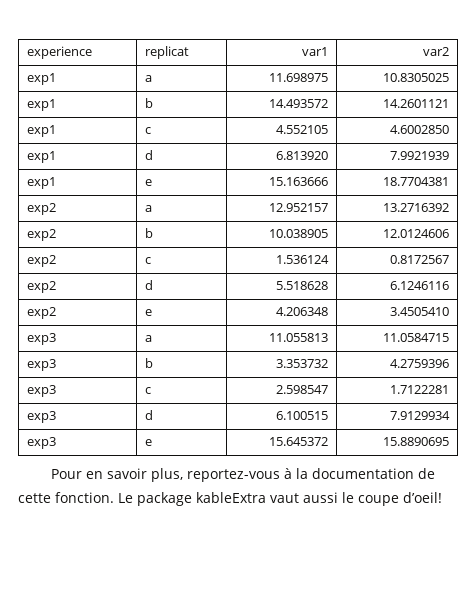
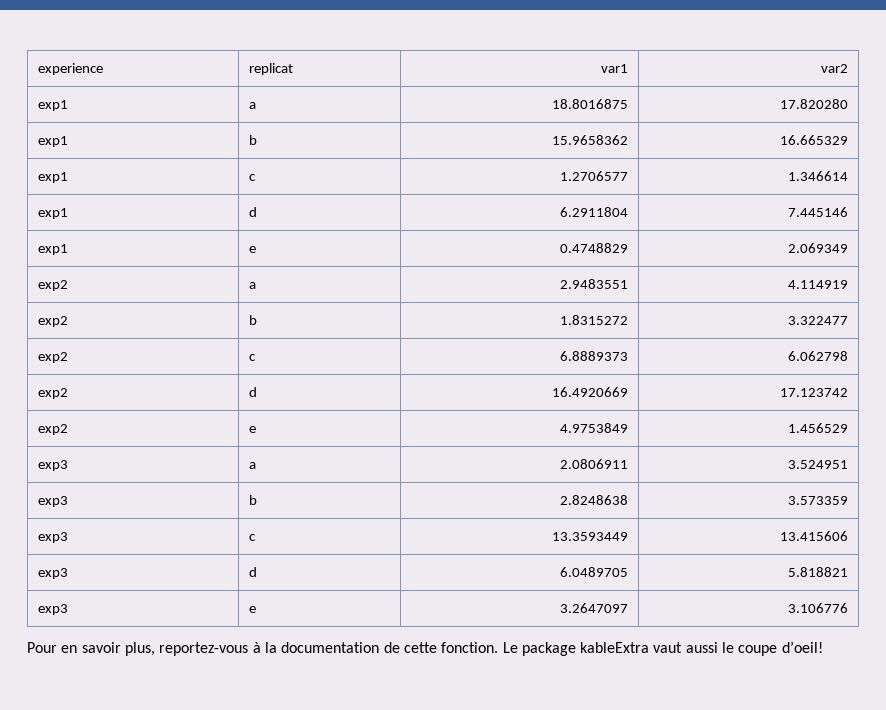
[268,73,328,82] [382,73,449,82] 11.698975 | 10.8305025 -> [551,99,628,109] [779,99,848,109] 18.8016875 | 17.820280
[268,99,328,108] [382,99,449,108] 14.493572 | 14.2601121 -> [551,135,628,145] [779,135,848,145] 15.9658362 | 16.665329
[275,125,328,134] [389,125,449,134] 4.552105 | 4.6002850 -> [559,171,628,181] [787,171,848,181] 1.2706577 | 1.346614
[275,151,328,160] [389,151,449,160] 6.813920 | 7.9921939 -> [559,207,628,217] [787,207,848,217] 6.2911804 | 7.445146
[268,177,328,186] [382,177,449,186] 15.163666 | 18.7704381 -> [559,243,628,253] [787,243,848,253] 0.4748829 | 2.069349
[268,203,328,212] [382,203,449,212] 12.952157 | 13.2716392 -> [559,279,628,289] [787,280,848,289] 2.9483551 | 4.114919
[268,229,328,238] [382,229,449,238] 10.038905 | 12.0124606 -> [559,315,628,325] [787,316,848,325] 1.8315272 | 3.322477
[275,255,329,264] [389,255,449,264] 1.536124 | 0.8172567 -> [559,351,628,361] [787,351,848,361] 6.8889373 | 6.062798
[275,281,328,290] [389,281,449,290] 5.518628 | 6.1246116 -> [551,387,628,397] [779,388,848,397] 16.4920669 | 17.123742
[275,307,328,316] [389,307,449,316] 4.206348 | 3.4505410 -> [559,423,628,433] [787,423,848,433] 4.9753849 | 1.456529
[268,333,328,342] [382,333,449,342] 11.055813 | 11.0584715 -> [559,459,628,469] [787,460,848,469] 2.0806911 | 3.524951
[275,359,328,368] [389,359,449,368] 3.353732 | 4.2759396 -> [559,495,628,505] [787,496,848,505] 2.8248638 | 3.573359
[275,385,328,394] [389,385,449,394] 2.598547 | 1.7122281 -> [551,532,628,541] [779,531,848,541] 13.3593449 | 13.415606
[275,411,328,420] [389,411,450,420] 6.100515 | 7.9129934 -> [559,567,628,577] [787,567,848,577] 6.0489705 | 5.818821
[268,437,328,446] [382,437,449,446] 15.645372 | 15.8890695 -> [559,603,628,613] [787,603,848,613] 3.2647097 | 3.106776

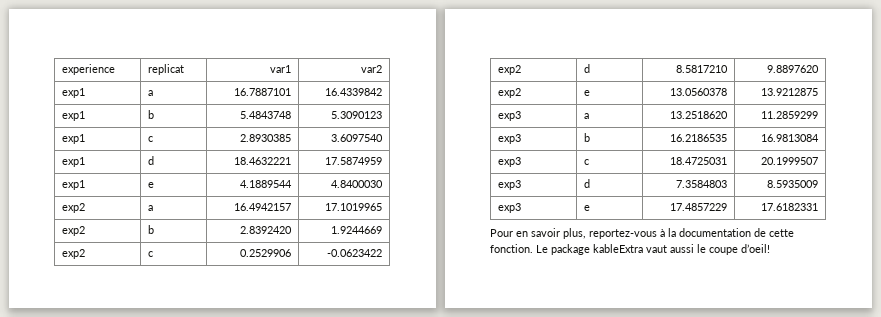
[551,99,628,109] [779,99,848,109] 18.8016875 | 17.820280 -> [234,88,292,96] [325,88,383,96] 16.7887101 | 16.4339842
[551,135,628,145] [779,135,848,145] 15.9658362 | 16.665329 -> [240,111,292,119] [331,111,383,119] 5.4843748 | 5.3090123
[559,171,628,181] [787,171,848,181] 1.2706577 | 1.346614 -> [240,134,292,142] [331,134,384,142] 2.8930385 | 3.6097540
[559,207,628,217] [787,207,848,217] 6.2911804 | 7.445146 -> [234,157,292,165] [325,157,383,165] 18.4632221 | 17.5874959
[559,243,628,253] [787,243,848,253] 0.4748829 | 2.069349 -> [240,180,293,188] [331,180,384,188] 4.1889544 | 4.8400030
[559,279,628,289] [787,280,848,289] 2.9483551 | 4.114919 -> [234,203,292,211] [325,203,383,211] 16.4942157 | 17.1019965
[559,315,628,325] [787,316,848,325] 1.8315272 | 3.322477 -> [240,226,293,234] [331,226,383,234] 2.8392420 | 1.9244669
[559,351,628,361] [787,351,848,361] 6.8889373 | 6.062798 -> [240,249,292,257] [327,249,383,257] 0.2529906 | -0.0623422
[551,387,628,397] [779,388,848,397] 16.4920669 | 17.123742 -> [676,65,729,73] [767,65,820,73] 8.5817210 | 9.8897620
[559,423,628,433] [787,423,848,433] 4.9753849 | 1.456529 -> [670,88,728,96] [761,88,819,96] 13.0560378 | 13.9212875
[559,459,628,469] [787,460,848,469] 2.0806911 | 3.524951 -> [670,111,729,119] [761,111,819,119] 13.2518620 | 11.2859299
[559,495,628,505] [787,496,848,505] 2.8248638 | 3.573359 -> [670,134,728,142] [761,134,820,142] 16.2186535 | 16.9813084
[551,532,628,541] [779,531,848,541] 13.3593449 | 13.415606 -> [670,157,728,165] [761,157,819,165] 18.4725031 | 20.1999507
[559,567,628,577] [787,567,848,577] 6.0489705 | 5.818821 -> [676,180,728,188] [767,180,819,188] 7.3584803 | 8.5935009
[559,603,628,613] [787,603,848,613] 3.2647097 | 3.106776 -> [670,203,728,211] [761,203,819,211] 17.4857229 | 17.6182331

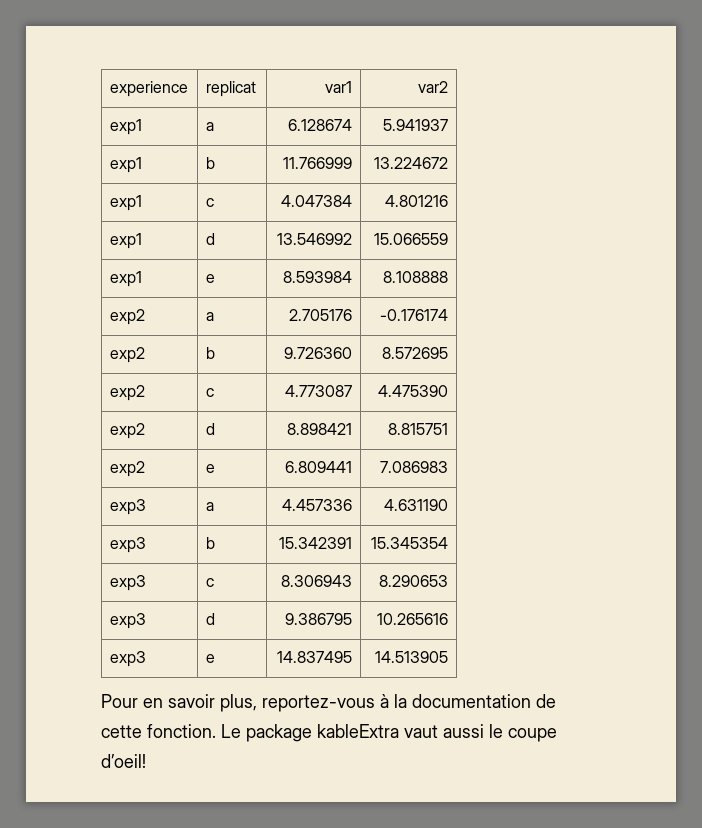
[234,88,292,96] [325,88,383,96] 16.7887101 | 16.4339842 -> [288,119,353,131] [383,119,449,131] 6.128674 | 5.941937
[240,111,292,119] [331,111,383,119] 5.4843748 | 5.3090123 -> [283,157,353,169] [374,157,449,169] 11.766999 | 13.224672
[240,134,292,142] [331,134,384,142] 2.8930385 | 3.6097540 -> [281,195,353,207] [385,195,449,207] 4.047384 | 4.801216
[234,157,292,165] [325,157,383,165] 18.4632221 | 17.5874959 -> [277,233,353,245] [374,233,449,245] 13.546992 | 15.066559
[240,180,293,188] [331,180,384,188] 4.1889544 | 4.8400030 -> [283,271,353,283] [383,271,449,283] 8.593984 | 8.108888
[234,203,292,211] [325,203,383,211] 16.4942157 | 17.1019965 -> [289,309,353,321] [380,309,449,321] 2.705176 | -0.176174
[240,226,293,234] [331,226,383,234] 2.8392420 | 1.9244669 -> [284,347,353,359] [382,347,449,359] 9.726360 | 8.572695
[240,249,292,257] [327,249,383,257] 0.2529906 | -0.0623422 -> [285,385,353,397] [378,385,449,397] 4.773087 | 4.475390
[676,65,729,73] [767,65,820,73] 8.5817210 | 9.8897620 -> [287,423,353,435] [388,423,449,435] 8.898421 | 8.815751
[670,88,728,96] [761,88,819,96] 13.0560378 | 13.9212875 -> [285,461,353,473] [380,461,449,473] 6.809441 | 7.086983
[670,111,729,119] [761,111,819,119] 13.2518620 | 11.2859299 -> [282,499,353,511] [384,499,449,511] 4.457336 | 4.631190
[670,134,728,142] [761,134,820,142] 16.2186535 | 16.9813084 -> [279,537,353,549] [371,537,449,549] 15.342391 | 15.345354
[670,157,728,165] [761,157,819,165] 18.4725031 | 20.1999507 -> [281,575,353,587] [379,575,449,587] 8.306943 | 8.290653
[676,180,728,188] [767,180,819,188] 7.3584803 | 8.5935009 -> [285,613,353,625] [377,613,449,625] 9.386795 | 10.265616
[670,203,728,211] [761,203,819,211] 17.4857229 | 17.6182331 -> [277,651,353,663] [375,651,449,663] 14.837495 | 14.513905

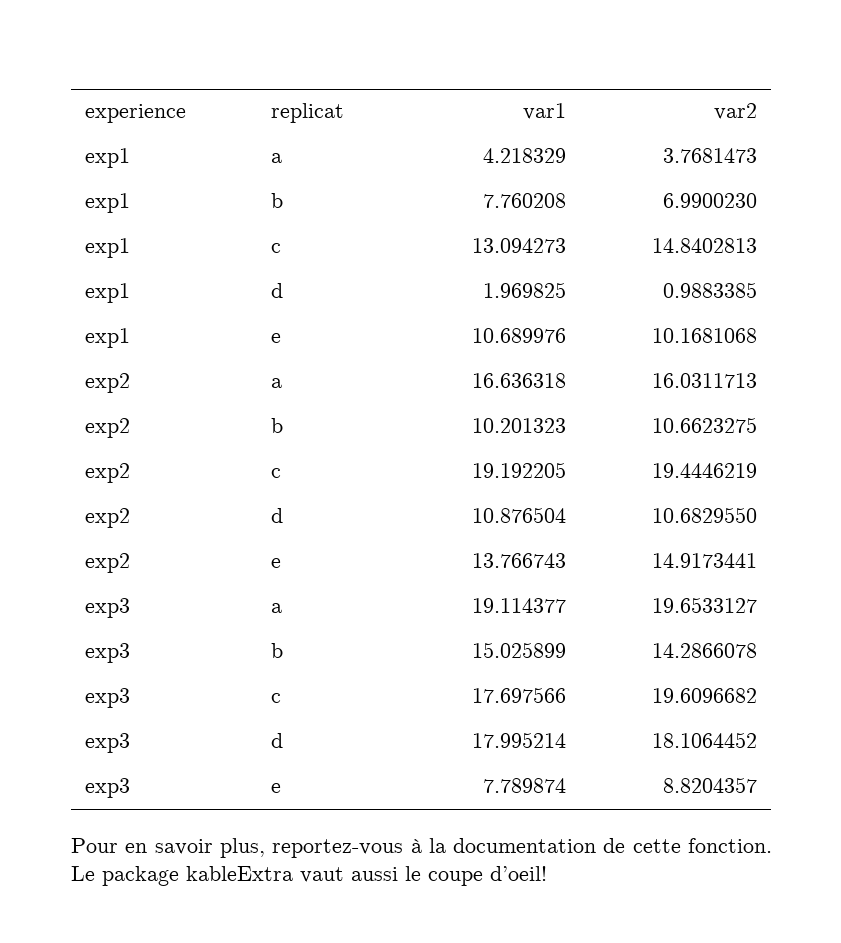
[288,119,353,131] [383,119,449,131] 6.128674 | 5.941937 -> [482,148,566,163] [662,148,757,163] 4.218329 | 3.7681473
[283,157,353,169] [374,157,449,169] 11.766999 | 13.224672 -> [482,193,566,208] [662,193,757,208] 7.760208 | 6.9900230
[281,195,353,207] [385,195,449,207] 4.047384 | 4.801216 -> [471,238,566,253] [651,238,757,253] 13.094273 | 14.8402813
[277,233,353,245] [374,233,449,245] 13.546992 | 15.066559 -> [482,282,566,298] [662,282,757,298] 1.969825 | 0.9883385
[283,271,353,283] [383,271,449,283] 8.593984 | 8.108888 -> [471,328,566,343] [651,328,757,343] 10.689976 | 10.1681068
[289,309,353,321] [380,309,449,321] 2.705176 | -0.176174 -> [471,373,566,388] [651,373,757,388] 16.636318 | 16.0311713
[284,347,353,359] [382,347,449,359] 9.726360 | 8.572695 -> [471,418,566,433] [651,417,757,433] 10.201323 | 10.6623275
[285,385,353,397] [378,385,449,397] 4.773087 | 4.475390 -> [471,462,566,478] [651,463,757,478] 19.192205 | 19.4446219
[287,423,353,435] [388,423,449,435] 8.898421 | 8.815751 -> [471,507,566,523] [651,507,757,523] 10.876504 | 10.6829550
[285,461,353,473] [380,461,449,473] 6.809441 | 7.086983 -> [471,553,566,568] [651,553,757,568] 13.766743 | 14.9173441
[282,499,353,511] [384,499,449,511] 4.457336 | 4.631190 -> [471,598,566,613] [651,597,757,613] 19.114377 | 19.6533127
[279,537,353,549] [371,537,449,549] 15.342391 | 15.345354 -> [471,642,566,658] [651,643,757,658] 15.025899 | 14.2866078
[281,575,353,587] [379,575,449,587] 8.306943 | 8.290653 -> [471,687,566,703] [651,688,757,703] 17.697566 | 19.6096682
[285,613,353,625] [377,613,449,625] 9.386795 | 10.265616 -> [471,732,566,748] [651,732,757,748] 17.995214 | 18.1064452
[277,651,353,663] [375,651,449,663] 14.837495 | 14.513905 -> [482,778,566,793] [662,777,757,793] 7.789874 | 8.8204357

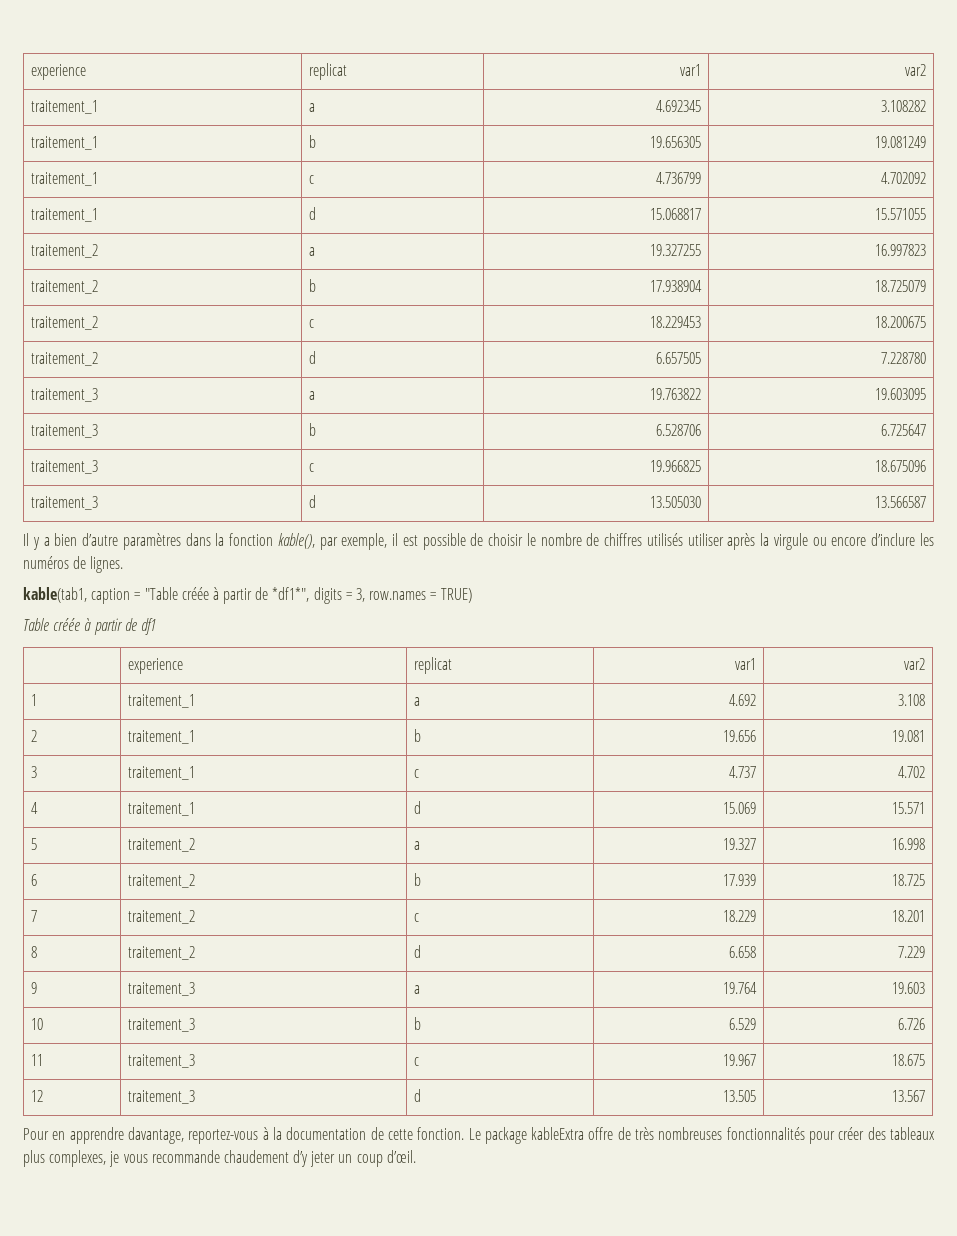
[85,104,187,123] [271,103,345,123] [522,103,566,120] [713,103,757,120] [85,148,131,168] [271,153,283,163] [482,148,566,163] [662,148,757,163] [85,193,131,213] [271,193,284,208] [482,193,566,208] [662,193,757,208] [85,238,131,258] [271,243,282,253] [471,238,566,253] [651,238,757,253] [85,283,131,303] [271,283,284,298] [482,282,566,298] [662,282,757,298] [85,328,131,348] [271,333,282,343] [471,328,566,343] [651,328,757,343] [85,373,131,393] [271,378,283,388] [471,373,566,388] [651,373,757,388] [85,418,131,438] [271,418,284,433] [471,418,566,433] [651,417,757,433] [85,463,131,483] [271,468,282,478] [471,462,566,478] [651,463,757,478] [85,508,131,528] [271,508,284,523] [471,507,566,523] [651,507,757,523] [85,553,131,573] [271,558,282,568] [471,553,566,568] [651,553,757,568] [85,598,131,618] [271,603,283,613] [471,598,566,613] [651,597,757,613] [85,643,131,663] [271,643,284,658] [471,642,566,658] [651,643,757,658] [85,688,131,708] [271,693,282,703] [471,687,566,703] [651,688,757,703] [85,733,131,753] [271,733,284,748] [471,732,566,748] [651,732,757,748] [85,778,131,798] [271,783,282,793] [482,778,566,793] [662,777,757,793] experience | replicat | var1 | var2 // exp1 | a | 4.218329 | 3.7681473 // exp1 | b | 7.760208 | 6.9900230 // exp1 | c | 13.094273 | 14.8402813 // exp1 | d | 1.969825 | 0.9883385 // exp1 | e | 10.689976 | 10.1681068 // exp2 | a | 16.636318 | 16.0311713 // exp2 | b | 10.201323 | 10.6623275 // exp2 | c | 19.192205 | 19.4446219 // exp2 | d | 10.876504 | 10.6829550 // exp2 | e | 13.766743 | 14.9173441 // exp3 | a | 19.114377 | 19.6533127 // exp3 | b | 15.025899 | 14.2866078 // exp3 | c | 17.697566 | 19.6096682 // exp3 | d | 17.995214 | 18.1064452 // exp3 | e | 7.789874 | 8.8204357 -> [30,64,86,80] [308,63,347,80] [680,64,702,76] [905,64,927,76] [30,100,98,114] [308,103,315,112] [656,100,702,112] [881,100,927,112] [30,136,98,150] [308,135,316,148] [650,136,702,148] [875,136,927,148] [30,172,98,186] [308,175,314,184] [656,172,702,184] [881,172,927,184] [30,208,98,222] [308,207,316,220] [650,208,702,220] [875,208,927,220] [30,244,98,258] [308,247,315,256] [650,244,702,256] [875,244,927,256] [30,280,98,294] [308,279,316,292] [650,280,703,292] [875,280,927,292] [30,316,98,330] [308,319,314,328] [650,316,702,328] [875,316,927,328] [30,352,98,366] [308,351,316,364] [656,352,702,364] [881,352,927,364] [30,388,98,402] [308,391,315,400] [650,388,702,400] [875,388,927,400] [30,424,98,438] [308,423,316,436] [656,424,702,436] [881,424,927,436] [30,460,98,474] [308,463,314,472] [650,460,702,472] [875,460,927,472] [30,496,98,510] [308,495,316,508] [650,496,702,508] [875,496,927,508] [23,533,934,550] [23,556,124,573] [23,587,472,604] [23,618,156,635] [127,658,183,674] [413,657,452,674] [735,658,757,670] [904,658,926,670] [30,694,37,706] [127,694,195,708] [413,697,420,706] [729,694,757,706] [898,694,926,706] [30,730,37,742] [127,730,195,744] [413,729,421,742] [723,730,757,742] [892,730,926,742] [30,766,37,778] [127,766,195,780] [413,769,419,778] [729,766,757,778] [898,766,926,778] [30,802,38,814] [127,802,195,816] [413,801,421,814] [723,802,757,814] [892,802,926,814] [30,838,37,850] [127,838,195,852] [413,841,420,850] [723,838,757,850] [892,838,926,850] [30,874,37,886] [127,874,195,888] [413,873,421,886] [723,874,757,886] [892,874,926,886] [30,910,37,922] [127,910,195,924] [413,913,419,922] [723,910,757,922] [892,910,926,922] [30,946,37,958] [127,946,195,960] [413,945,421,958] [729,946,757,958] [898,946,926,958] [30,982,37,994] [127,982,195,996] [413,985,420,994] [723,982,758,994] [892,982,926,994] [30,1018,43,1030] [127,1018,195,1032] [413,1017,421,1030] [729,1018,757,1030] [898,1018,926,1030] [30,1054,43,1066] [127,1054,195,1068] [413,1057,419,1066] [723,1054,757,1066] [892,1054,926,1066] [30,1090,43,1102] [127,1090,195,1104] [413,1089,421,1102] [723,1090,757,1102] [892,1090,926,1102] experience | replicat | var1 | var2 // traitement_1 | a | 4.692345 | 3.108282 // traitement_1 | b | 19.656305 | 19.081249 // traitement_1 | c | 4.736799 | 4.702092 // traitement_1 | d | 15.068817 | 15.571055 // traitement_2 | a | 19.327255 | 16.997823 // traitement_2 | b | 17.938904 | 18.725079 // traitement_2 | c | 18.229453 | 18.200675 // traitement_2 | d | 6.657505 | 7.228780 // traitement_3 | a | 19.763822 | 19.603095 // traitement_3 | b | 6.528706 | 6.725647 // traitement_3 | c | 19.966825 | 18.675096 // traitement_3 | d | 13.505030 | 13.566587 // Il y a bien d’autre paramètres dans la fonction kable(), par exemple, il est possible de choisir le nombre de chiffres utilisés utiliser après la virgule ou encore d’inclure les numéros de lignes. // kable(tab1, caption = "Table créée à partir de *df1*", digits = 3, row.names = TRUE) // Table créée à partir de df1 // | experience | replicat | var1 | var2 // 1 | traitement_1 | a | 4.692 | 3.108 // 2 | traitement_1 | b | 19.656 | 19.081 // 3 | traitement_1 | c | 4.737 | 4.702 // 4 | traitement_1 | d | 15.069 | 15.571 // 5 | traitement_2 | a | 19.327 | 16.998 // 6 | traitement_2 | b | 17.939 | 18.725 // 7 | traitement_2 | c | 18.229 | 18.201 // 8 | traitement_2 | d | 6.658 | 7.229 // 9 | traitement_3 | a | 19.764 | 19.603 // 10 | traitement_3 | b | 6.529 | 6.726 // 11 | traitement_3 | c | 19.967 | 18.675 // 12 | traitement_3 | d | 13.505 | 13.567
[154,838,265,858] savoir plus, -> [69,1127,184,1144] apprendre davantage,
[300,866,547,886] vaut aussi le coupe d’oeil! -> [588,1127,936,1144] [23,1150,416,1167] offre de très nombreuses fonctionnalités pour créer des tableaux plus complexes, je vous recommande chaudement d’y jeter un coup d’œil.

